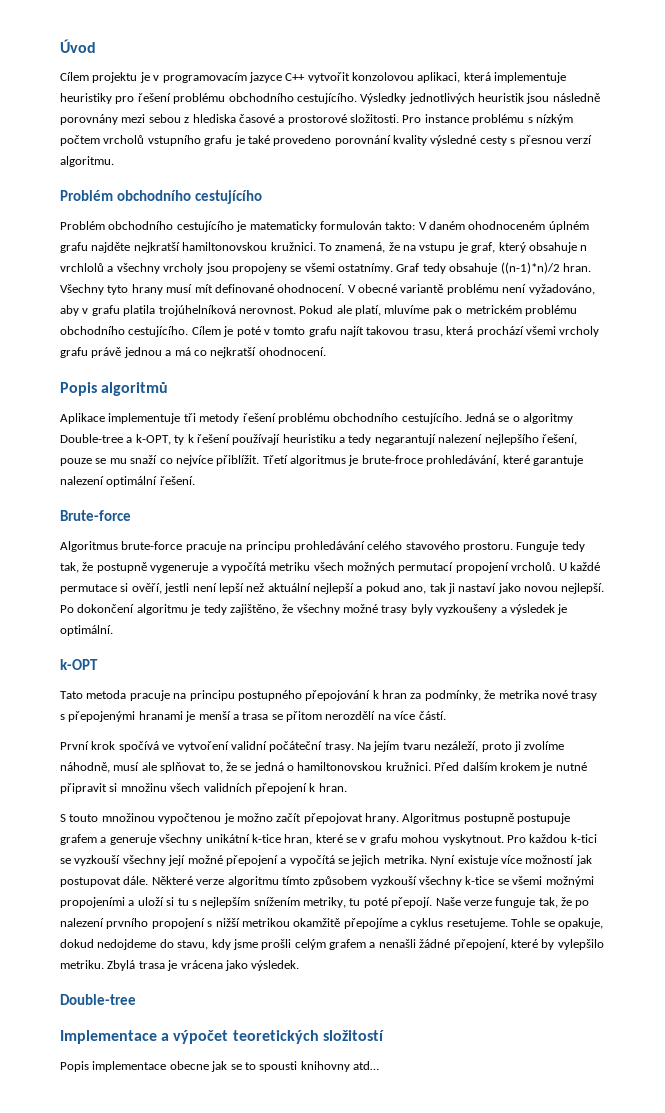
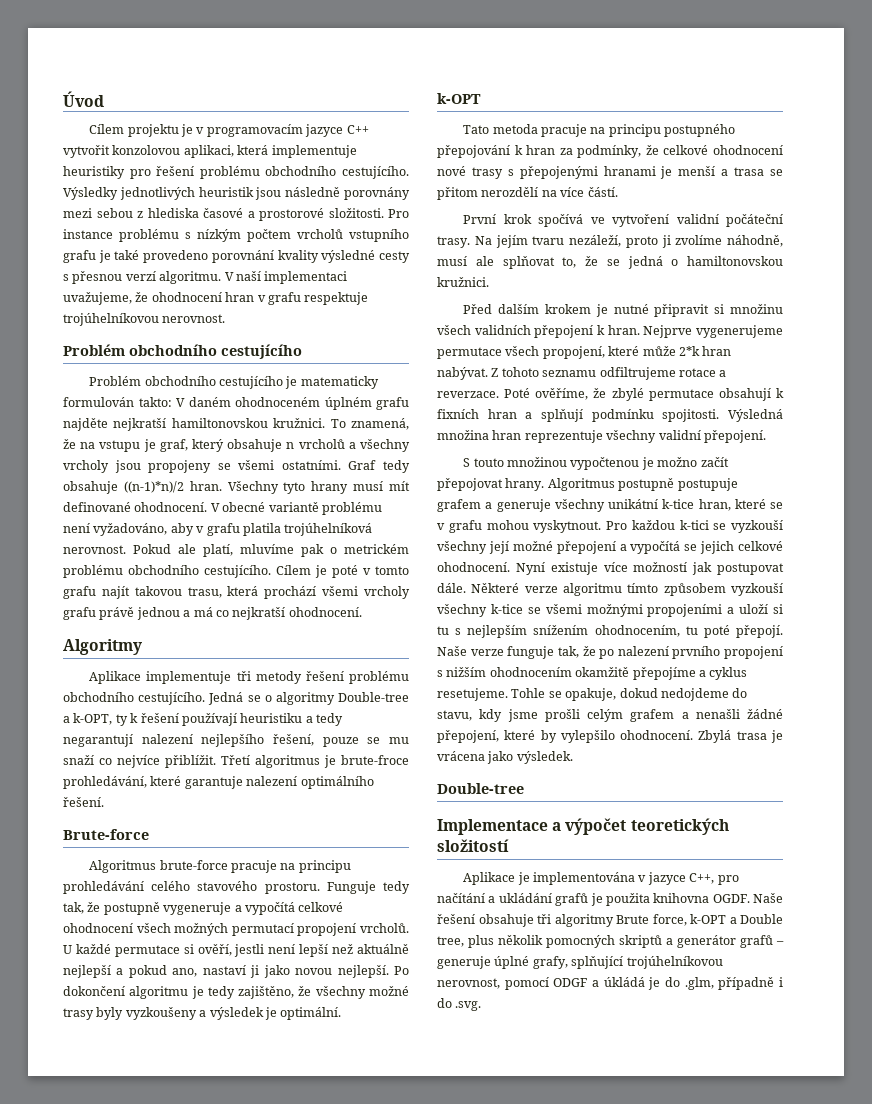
(114, 161) none -> [224,271,348,284] [63,292,369,305] [63,313,226,326] V naší implementaci uvažujeme, že ohodnocení hran v grafu respektuje trojúhelníkovou nerovnost.
[60,263,104,272] vrchlolů -> [298,439,345,449] vrcholů
[338,263,393,274] ostatnímy. -> [281,460,341,470] ostatními.
[60,382,169,396] Popis algoritmů -> [63,639,142,655] Algoritmy
[106,476,158,487] optimální -> [300,776,374,789] optimálního
[269,562,311,571] metriku -> [298,902,344,912] [63,923,133,933] celkové ohodnocení
[267,583,311,592] aktuální -> [357,944,409,954] aktuálně
[429,583,497,594] tak ji nastaví -> [202,965,260,978] nastaví ji
[498,690,539,699] metrika -> [663,145,783,155] celkové ohodnocení
(431, 766) none -> (489, 282) //
(347, 787) none -> [643,325,783,338] [437,346,732,359] [437,367,727,380] [437,388,784,401] [437,409,783,422] [437,430,766,443] Nejprve vygenerujeme permutace všech propojení, které může 2*k hran nabývat. Z tohoto seznamu odfiltrujeme rotace a reverzace. Poté ověříme, že zbylé permutace obsahují k fixních hran a splňují podmínku spojitosti. Výsledná množina hran reprezentuje všechny validní přepojení.
[383,855,427,864] metrika. -> [738,541,783,551] [437,562,510,572] celkové ohodnocení.
[303,897,346,908] metriky, -> [594,625,680,637] ohodnocením,
[215,918,290,927] nižší metrikou -> [446,667,572,677] nižším ohodnocením
[60,960,104,969] metriku. -> [620,730,694,740] ohodnocení.
[60,1061,379,1072] Popis implementace obecne jak se to spousti knihovny atd… -> [463,872,739,885] [437,893,783,906] [437,914,783,927] [437,935,784,948] [437,956,723,969] [437,977,783,990] [437,998,482,1011] Aplikace je implementována v jazyce C++, pro načítání a ukládání grafů je použita knihovna OGDF. Naše řešení obsahuje tři algoritmy Brute force, k-OPT a Double tree, plus několik pomocných skriptů a generátor grafů – generuje úplné grafy, splňující trojúhelníkovou nerovnost, pomocí ODGF a úkládá je do .glm, případně i do .svg.

